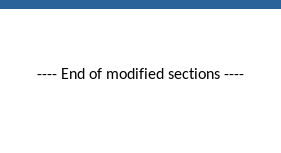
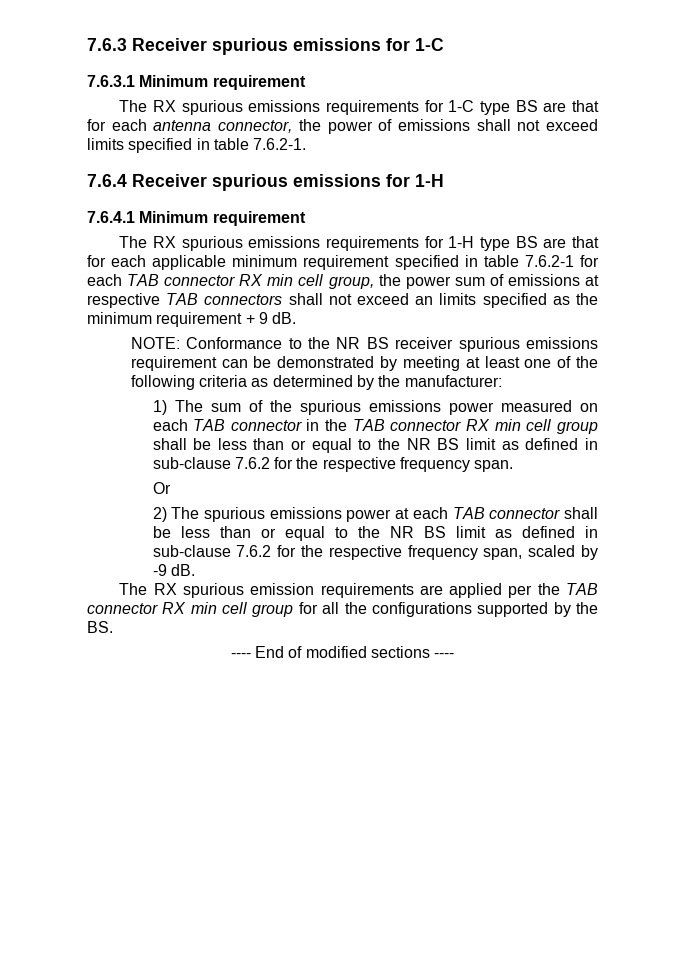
(36, 76) none -> [87,38,444,55] [87,75,306,90] [119,100,599,115] [87,119,598,134] [87,138,307,153] [87,174,444,191] [87,211,306,226] [119,236,599,251] [87,255,599,270] [87,274,599,289] [87,293,598,308] [87,312,297,327] [130,337,599,352] [130,356,598,371] [130,375,502,390] [152,400,598,415] [152,419,598,434] [152,438,598,453] [152,457,514,472] [152,482,171,494] [152,507,598,522] [152,526,599,541] [152,545,598,560] [152,564,195,576] [119,583,599,598] [87,602,598,617] [87,621,113,633] 7.6.3 Receiver spurious emissions for 1-C // 7.6.3.1 Minimum requirement // The RX spurious emissions requirements for 1-C type BS are that for each antenna connector, the power of emissions shall not exceed limits specified in table 7.6.2-1. // 7.6.4 Receiver spurious emissions for 1-H // 7.6.4.1 Minimum requirement // The RX spurious emissions requirements for 1-H type BS are that for each applicable minimum requirement specified in table 7.6.2-1 for each TAB connector RX min cell group, the power sum of emissions at respective TAB connectors shall not exceed an limits specified as the minimum requirement + 9 dB. // NOTE: Conformance to the NR BS receiver spurious emissions requirement can be demonstrated by meeting at least one of the following criteria as determined by the manufacturer: // 1) The sum of the spurious emissions power measured on each TAB connector in the TAB connector RX min cell group shall be less than or equal to the NR BS limit as defined in sub-clause 7.6.2 for the respective frequency span. // Or // 2) The spurious emissions power at each TAB connector shall be less than or equal to the NR BS limit as defined in sub-clause 7.6.2 for the respective frequency span, scaled by -9 dB. // The RX spurious emission requirements are applied per the TAB connector RX min cell group for all the configurations supported by the BS. //

